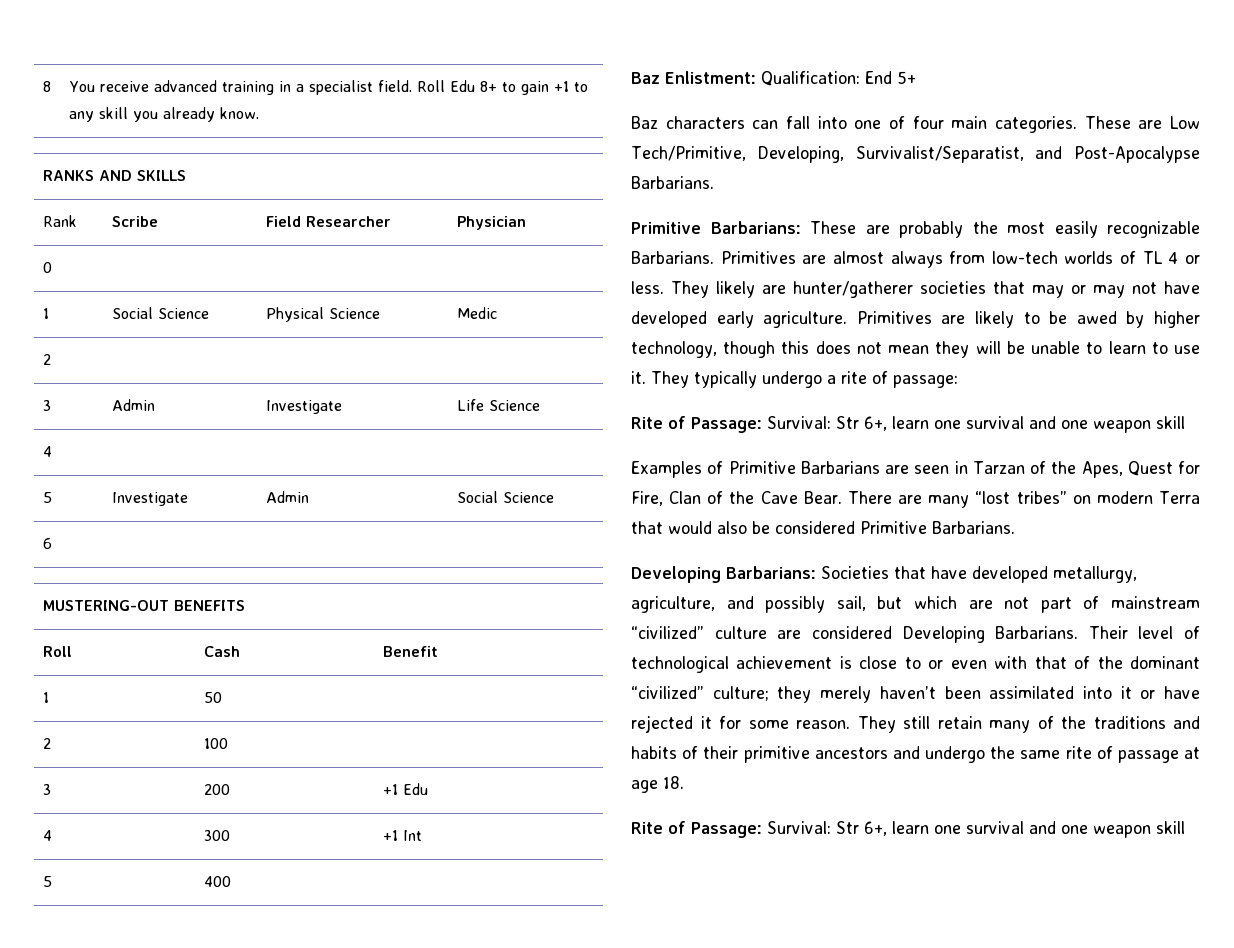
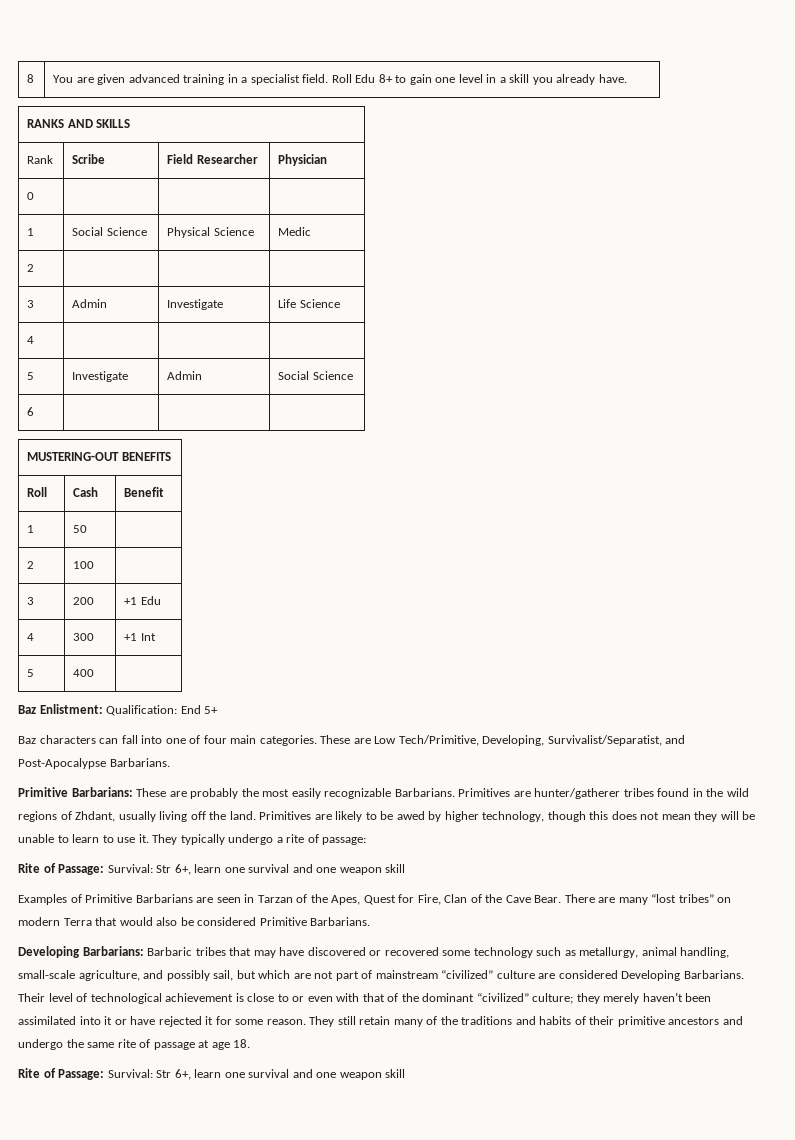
[99,81,149,92] receive -> [76,74,126,85] are given
[553,81,588,92] [68,111,94,122] +1 to any -> [435,74,506,83] one level in a
[219,107,259,119] know. -> [598,74,627,83] have.
[832,251,1200,268] [631,281,1200,298] [631,311,848,328] almost always from low-tech worlds of TL 4 or less. They likely are hunter/gatherer societies that may or may not have developed early agriculture. -> [534,788,749,799] [18,811,256,822] hunter/gatherer tribes found in the wild regions of Zhdant, usually living off the land.
[821,566,1137,583] Societies that have developed metallurgy, -> [147,947,730,958] [18,970,75,979] Barbaric tribes that may have discovered or recovered some technology such as metallurgy, animal handling, small-scale

